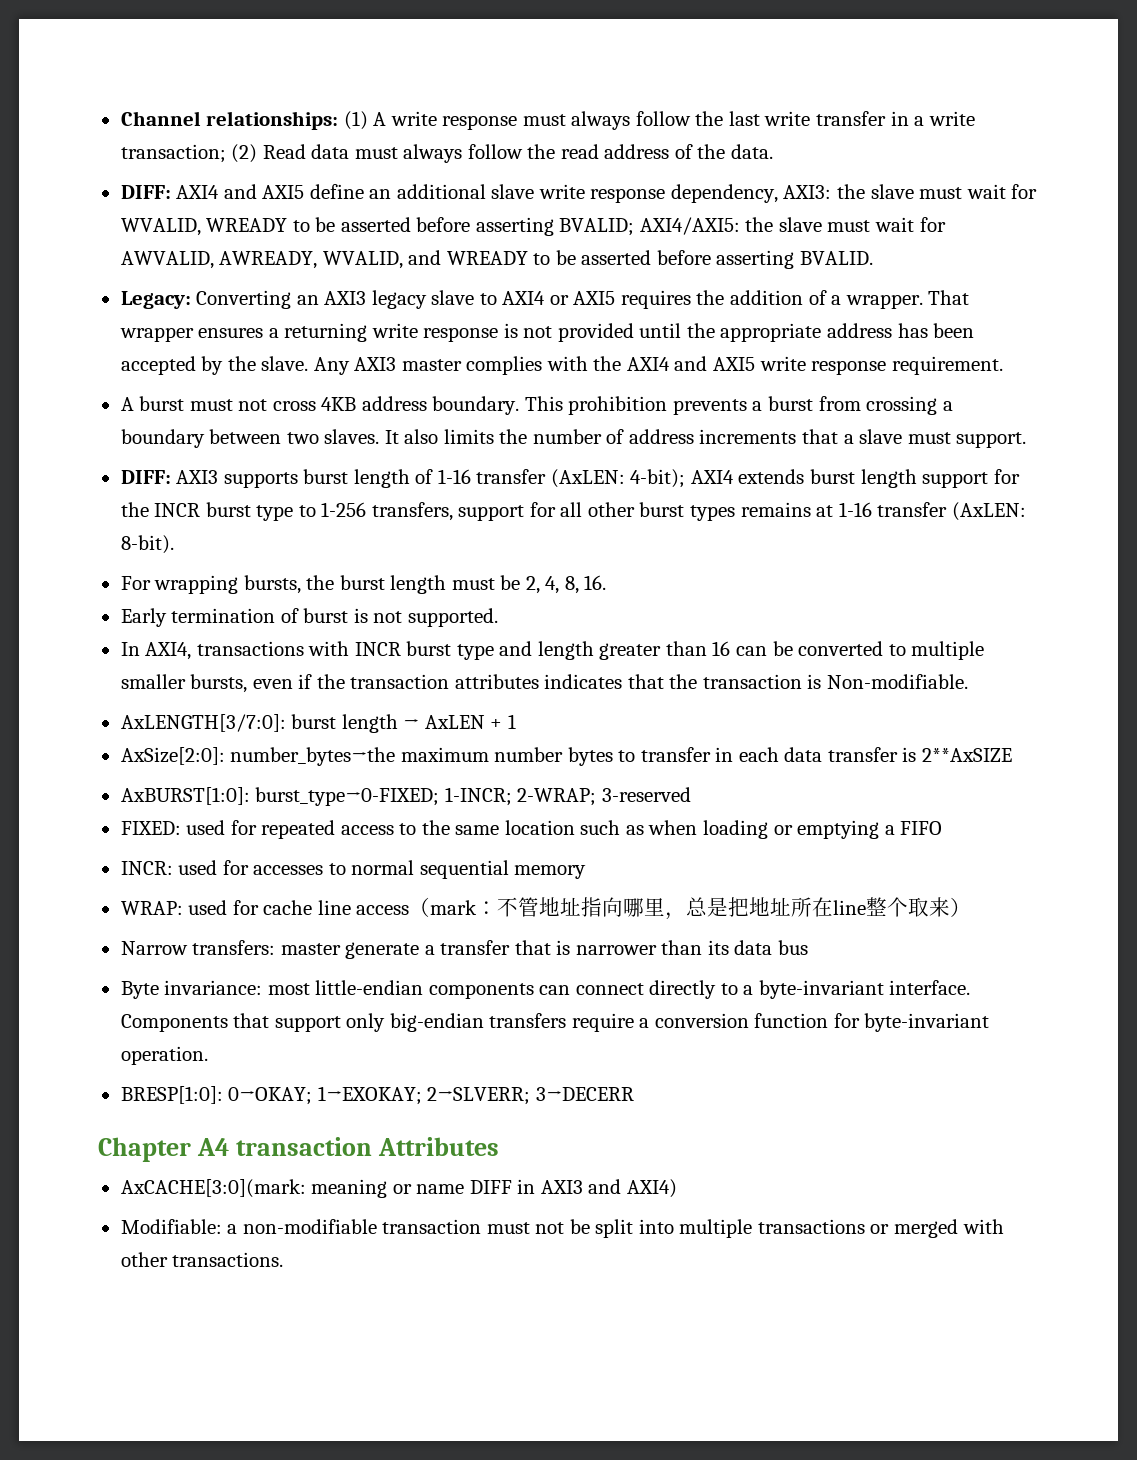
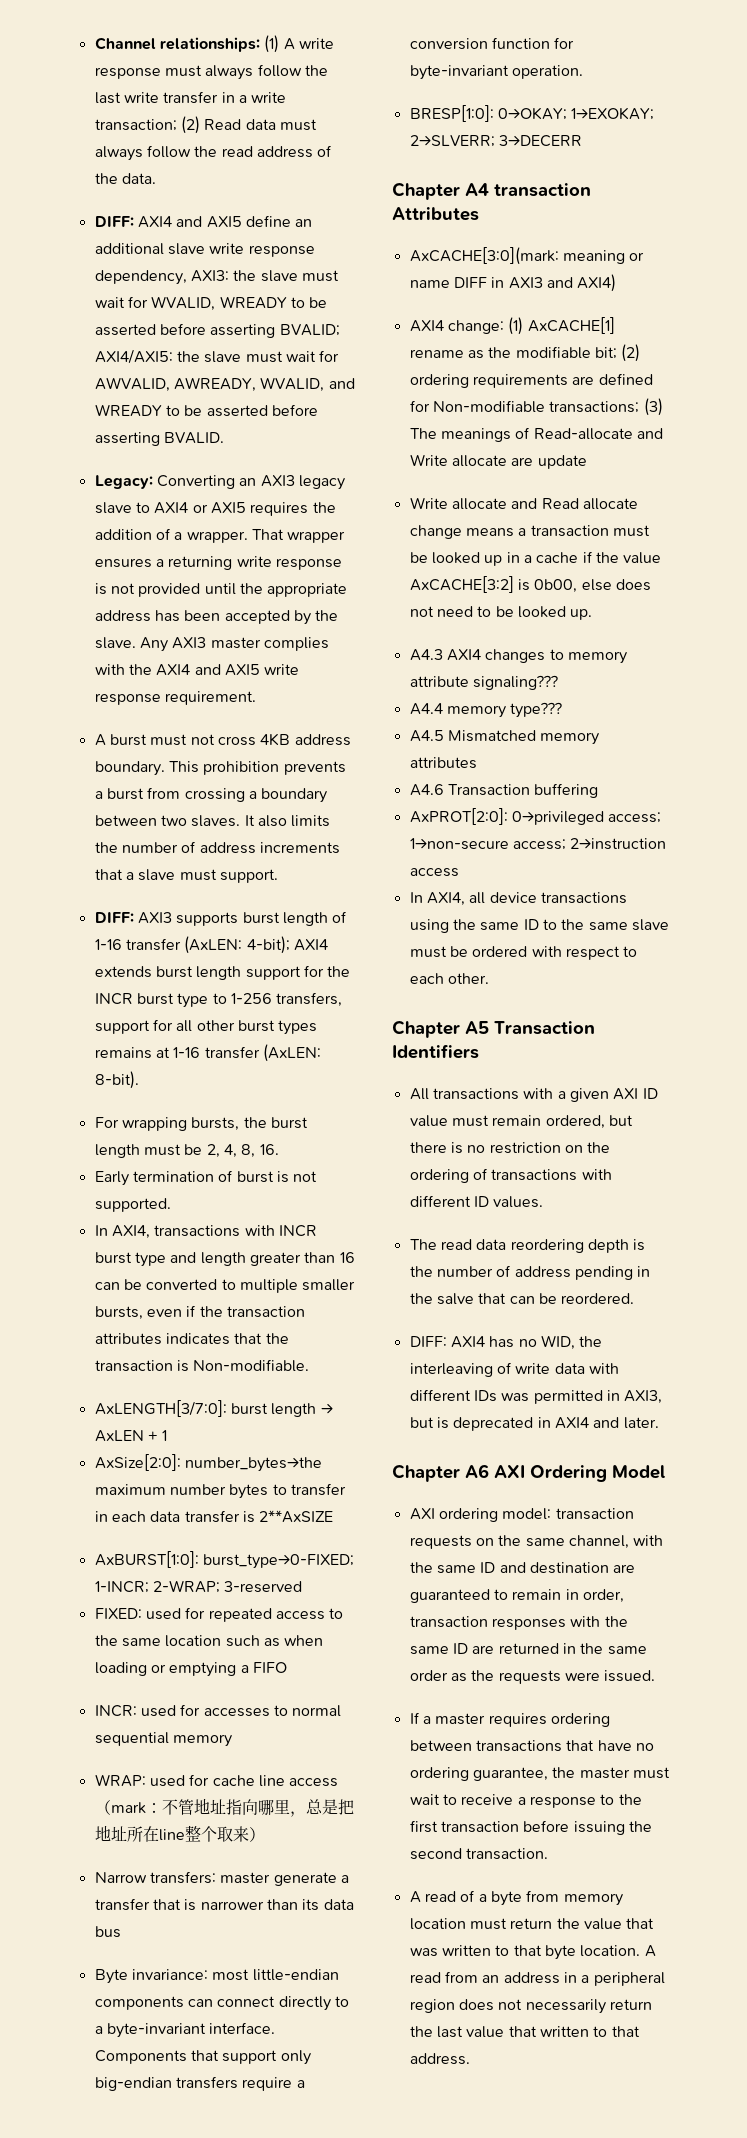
[120,1219,1004,1238] [120,1252,284,1267] Modifiable: a non-modifiable transaction must not be split into multiple transactions or merged with other transactions. -> [409,317,615,335] [409,344,641,362] [409,373,653,388] [409,398,663,416] [409,427,663,442] [409,454,587,469] [409,497,638,510] [409,525,650,539] [409,551,662,566] [409,576,651,593] [409,606,593,620] [409,649,627,664] [409,675,558,690] [409,702,563,718] [409,730,600,745] [409,757,477,769] [409,783,599,798] [409,808,662,825] [409,838,667,850] [409,868,459,877] [409,892,627,906] [409,919,669,933] [409,946,638,960] [409,973,489,984] [392,1020,595,1038] [392,1044,479,1059] [409,1088,658,1102] [409,1115,633,1129] [409,1142,611,1154] [409,1168,612,1183] [409,1195,544,1208] [409,1239,646,1253] [409,1265,651,1280] [409,1293,635,1305] [409,1335,603,1350] [409,1362,619,1377] [409,1389,663,1404] [409,1417,659,1431] [392,1464,665,1482] [409,1508,634,1522] [409,1535,664,1549] [409,1562,636,1574] [409,1589,624,1603] [409,1616,628,1630] [409,1643,647,1655] [409,1670,656,1684] [409,1712,610,1727] [409,1740,654,1752] [409,1767,670,1781] [409,1794,642,1808] [409,1820,652,1835] [409,1848,548,1860] [409,1890,623,1906] [409,1918,655,1930] [409,1945,656,1960] [409,1971,665,1986] [409,1999,652,2014] [409,2026,640,2038] [409,2053,470,2065] AXI4 change: (1) AxCACHE[1] rename as the modifiable bit; (2) ordering requirements are defined for Non-modifiable transactions; (3) The meanings of Read-allocate and Write allocate are update // Write allocate and Read allocate change means a transaction must be looked up in a cache if the value AxCACHE[3:2] is 0b00, else does not need to be looked up. // A4.3 AXI4 changes to memory attribute signaling??? // A4.4 memory type??? // A4.5 Mismatched memory attributes // A4.6 Transaction buffering // AxPROT[2:0]: 0→privileged access; 1→non-secure access; 2→instruction access // In AXI4, all device transactions using the same ID to the same slave must be ordered with respect to each other. // Chapter A5 Transaction Identifiers // All transactions with a given AXI ID value must remain ordered, but there is no restriction on the ordering of transactions with different ID values. // The read data reordering depth is the number of address pending in the salve that can be reordered. // DIFF: AXI4 has no WID, the interleaving of write data with different IDs was permitted in AXI3, but is deprecated in AXI4 and later. // Chapter A6 AXI Ordering Model // AXI ordering model: transaction requests on the same channel, with the same ID and destination are guaranteed to remain in order, transaction responses with the same ID are returned in the same order as the requests were issued. // If a master requires ordering between transactions that have no ordering guarantee, the master must wait to receive a response to the first transaction before issuing the second transaction. // A read of a byte from memory location must return the value that was written to that byte location. A read from an address in a peripheral region does not necessarily return the last value that written to that address.

